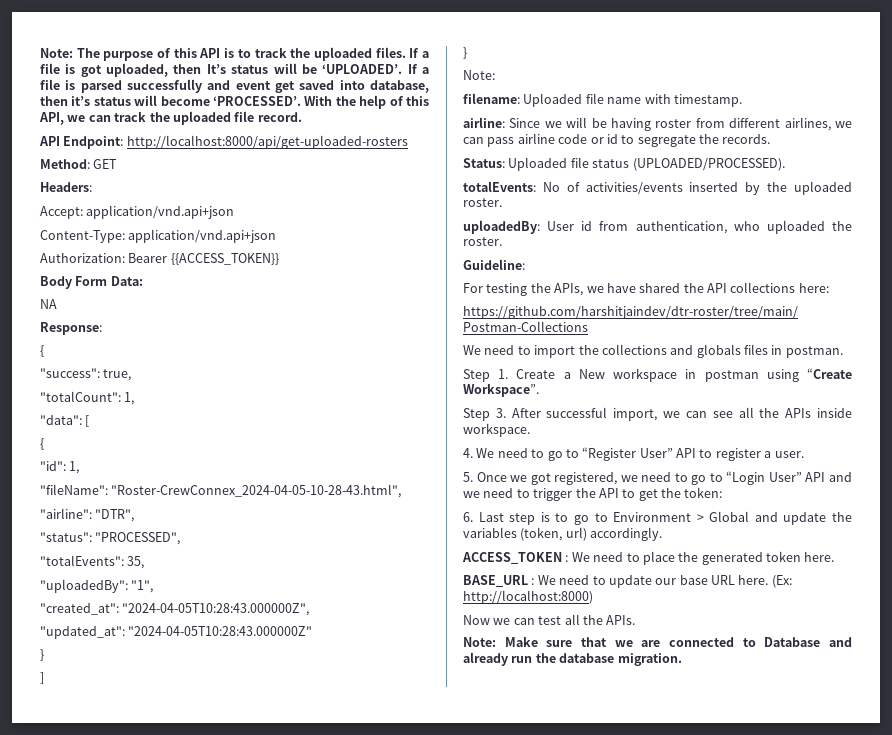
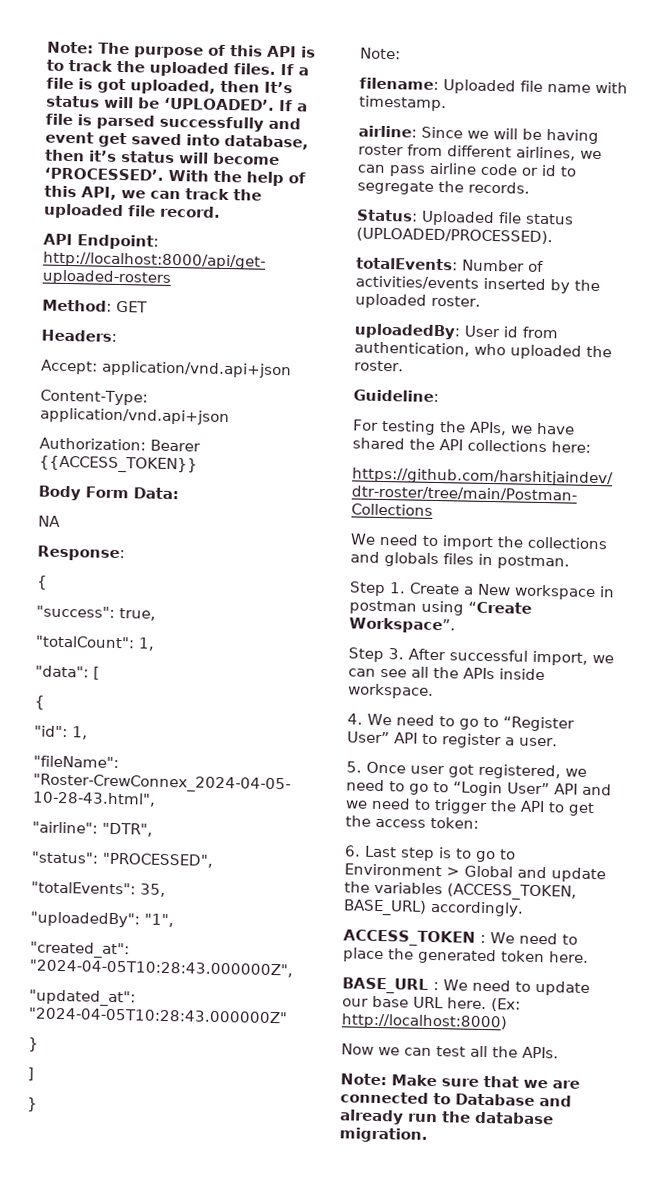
[542,182,560,192] No -> [462,259,525,272] Number
[510,475,528,482] we -> [410,765,445,775] user
(681, 493) none -> [375,818,426,828] access
[520,527,587,541] (token, url) -> [447,883,577,901] [343,899,427,916] (ACCESS_TOKEN, BASE_URL)

